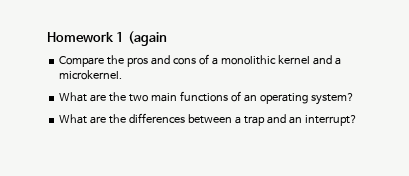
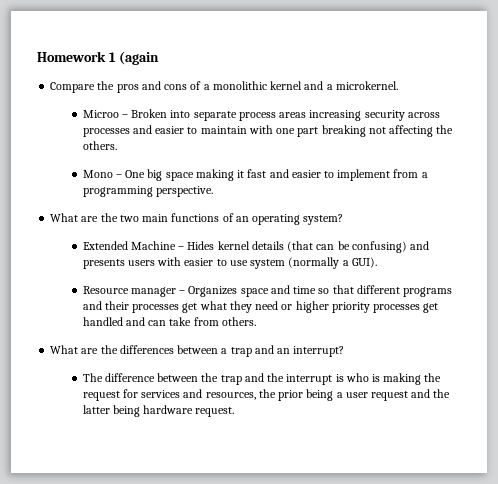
(123, 75) none -> [82,109,440,121] [82,125,454,137] [82,141,117,150] [82,169,428,181] [82,186,213,197] // Microo – Broken into separate process areas increasing security across processes and easier to maintain with one part breaking not affecting the others. // Mono – One big space making it fast and easier to implement from a programming perspective.
(354, 99) none -> [82,241,430,253] [82,257,377,269] [82,285,453,297] [82,301,439,313] [82,317,256,326] // Extended Machine – Hides kernel details (that can be confusing) and presents users with easier to use system (normally a GUI). // Resource manager – Organizes space and time so that different programs and their processes get what they need or higher priority processes get handled and can take from others.
(357, 120) none -> [82,373,442,385] [82,389,451,401] [82,405,235,417] // The difference between the trap and the interrupt is who is making the request for services and resources, the prior being a user request and the latter being hardware request.

